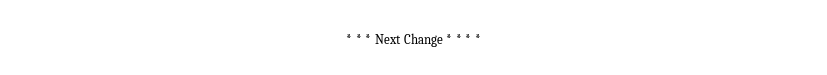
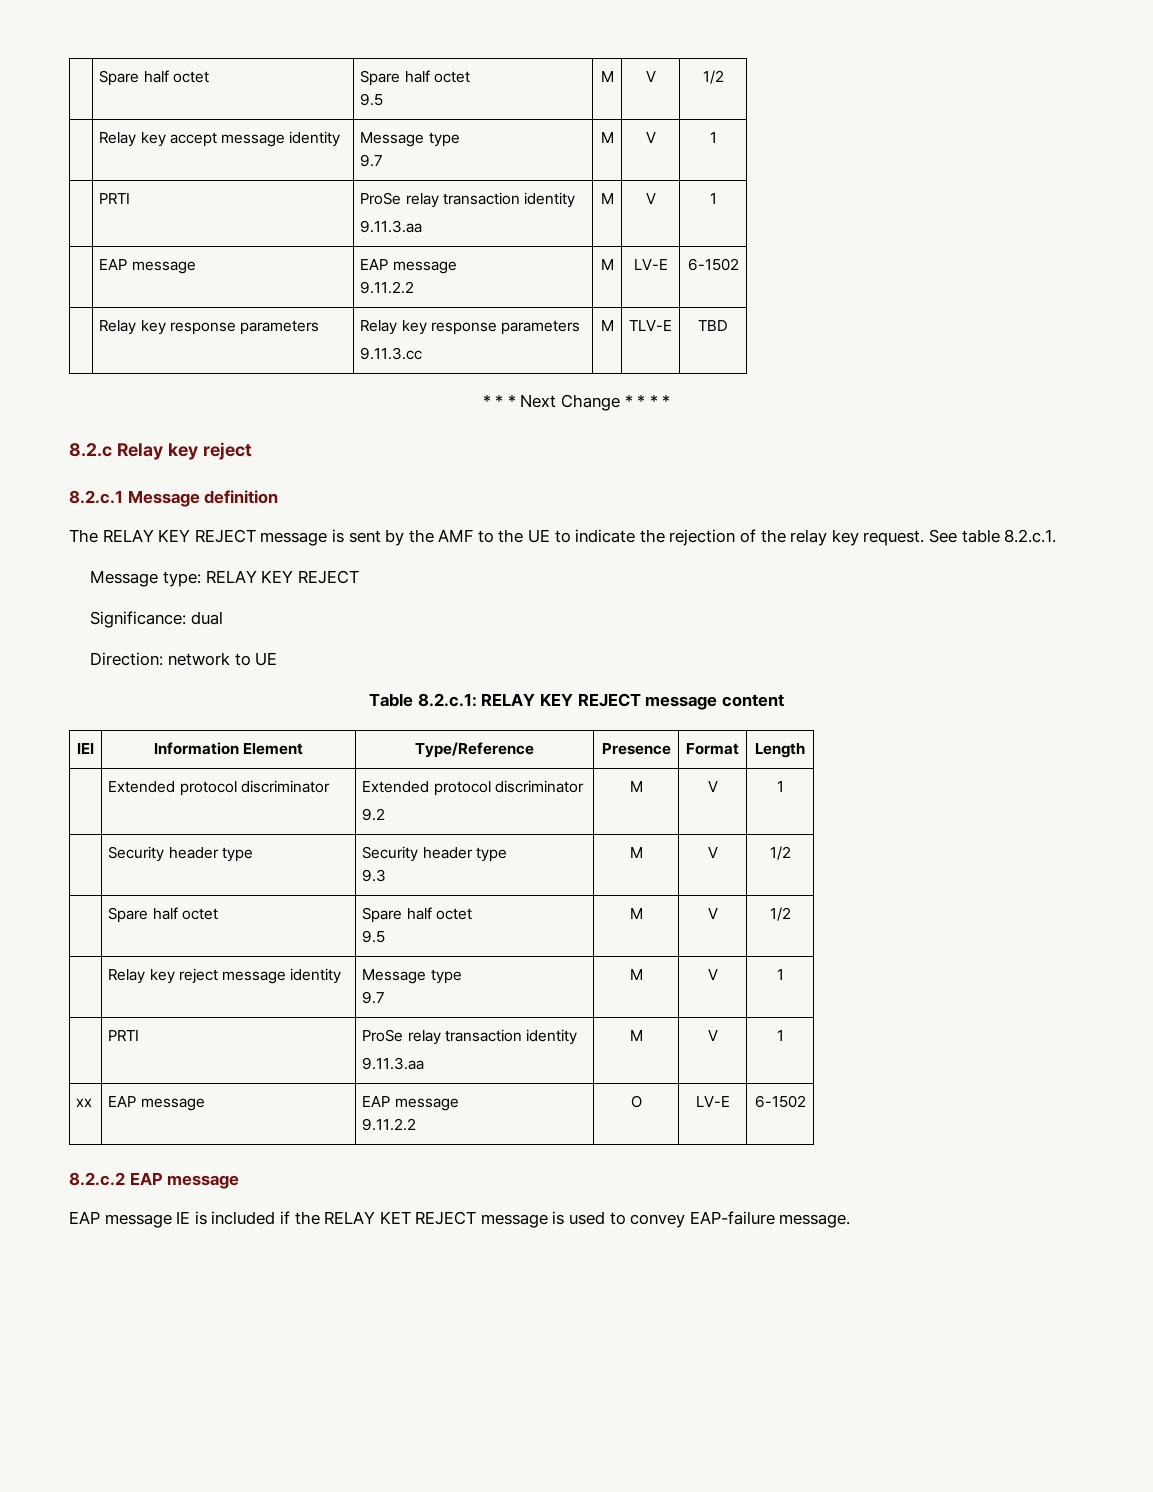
(346, 39) none -> [99,70,209,86] [360,70,470,86] [360,93,384,106] [600,71,614,82] [645,71,656,82] [702,70,724,84] [99,131,341,147] [360,132,460,147] [360,154,384,167] [600,132,614,143] [645,132,656,143] [709,132,717,143] [99,193,131,204] [360,192,575,208] [360,220,423,233] [600,193,614,204] [645,193,656,204] [709,193,717,204] [99,259,196,274] [360,259,457,274] [360,281,415,294] [600,259,614,270] [633,259,668,270] [687,258,739,271] [99,320,319,335] [360,320,580,335] [360,347,423,360] [600,320,614,331] [629,320,672,331] [698,320,728,331] | Spare half octet | Spare half octet // 9.5 | M | V | 1/2 // | Relay key accept message identity | Message type // 9.7 | M | V | 1 // | PRTI | ProSe relay transaction identity // 9.11.3.aa | M | V | 1 // | EAP message | EAP message // 9.11.2.2 | M | LV-E | 6-1502 // | Relay key response parameters | Relay key response parameters // 9.11.3.cc | M | TLV-E | TBD //
(481, 39) none -> [69,442,252,460] [69,490,279,507] [69,529,1057,546] [90,570,359,587] [90,611,223,628] [90,652,278,666] [369,693,784,710] [77,743,94,754] [153,742,304,755] [415,742,534,758] [601,743,671,755] [686,743,739,755] [755,743,805,758] [108,780,330,796] [362,780,584,796] [362,808,386,821] [629,781,643,792] [707,781,718,792] [776,781,784,792] [108,846,253,862] [362,846,507,862] [362,869,387,882] [629,847,643,858] [707,847,718,858] [769,846,791,860] [108,907,218,923] [362,907,472,923] [362,930,386,943] [629,908,643,919] [707,908,718,919] [769,907,791,921] [108,968,342,984] [362,969,462,984] [362,991,386,1004] [629,969,643,980] [707,969,718,980] [776,969,784,980] [108,1030,140,1041] [362,1029,577,1045] [362,1057,425,1070] [629,1030,643,1041] [707,1030,718,1041] [776,1030,784,1041] [76,1098,93,1107] [108,1096,205,1111] [362,1096,459,1111] [362,1118,417,1131] [630,1095,642,1108] [695,1096,730,1107] [754,1095,806,1108] [69,1172,240,1189] [69,1211,851,1228] // 8.2.c Relay key reject // 8.2.c.1 Message definition // The RELAY KEY REJECT message is sent by the AMF to the UE to indicate the rejection of the relay key request. See table 8.2.c.1. // Message type: RELAY KEY REJECT // Significance: dual // Direction: network to UE // Table 8.2.c.1: RELAY KEY REJECT message content // IEI | Information Element | Type/Reference | Presence | Format | Length // | Extended protocol discriminator | Extended protocol discriminator // 9.2 | M | V | 1 // | Security header type | Security header type // 9.3 | M | V | 1/2 // | Spare half octet | Spare half octet // 9.5 | M | V | 1/2 // | Relay key reject message identity | Message type // 9.7 | M | V | 1 // | PRTI | ProSe relay transaction identity // 9.11.3.aa | M | V | 1 // xx | EAP message | EAP message // 9.11.2.2 | O | LV-E | 6-1502 // 8.2.c.2 EAP message // EAP message IE is included if the RELAY KET REJECT message is used to convey EAP-failure message.

